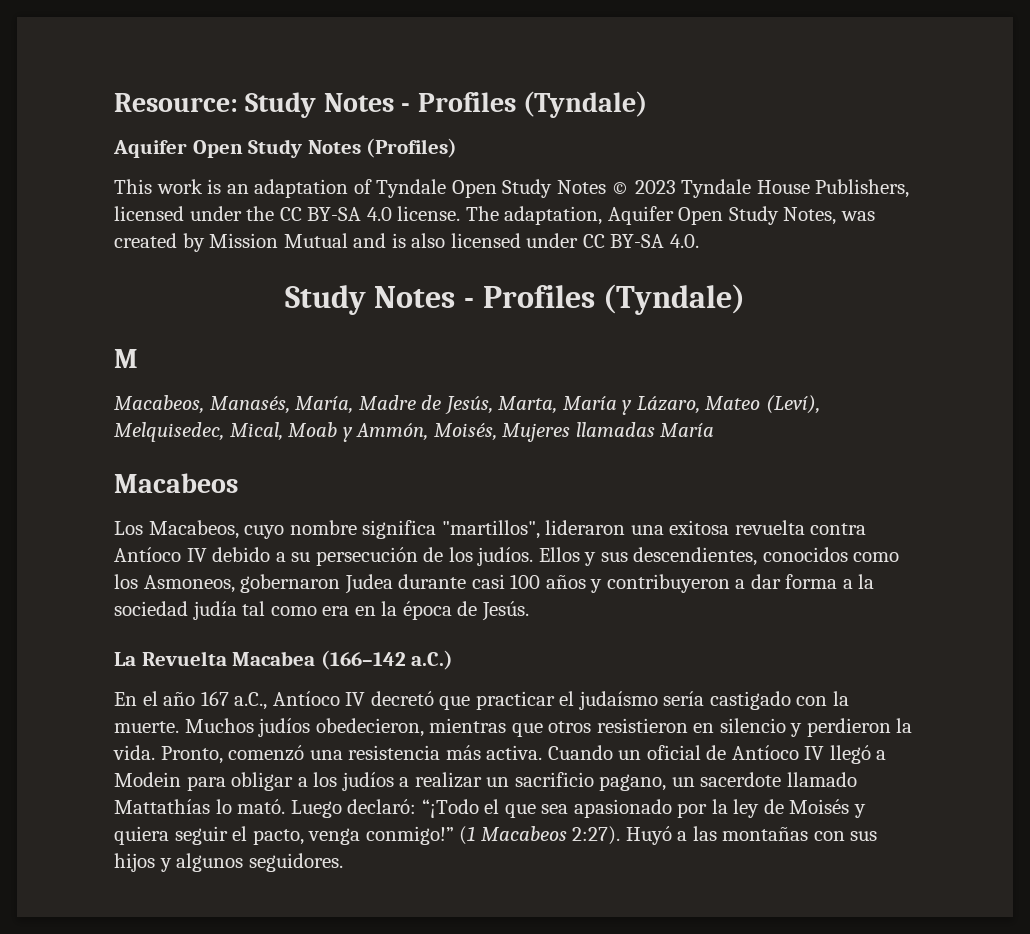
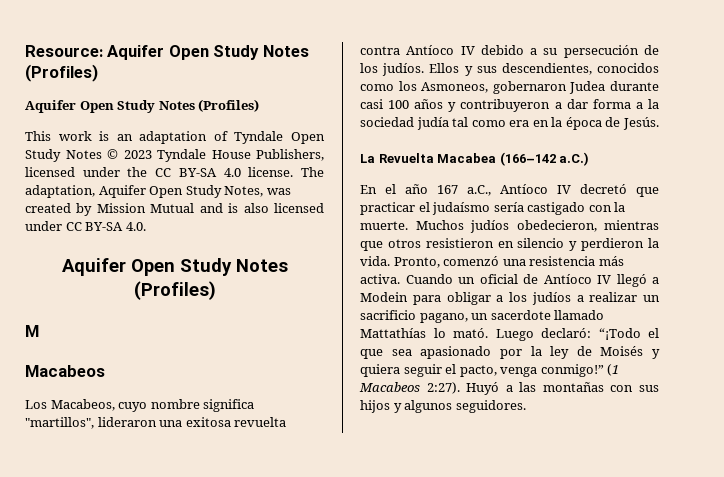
[245,91,648,118] Study Notes - Profiles (Tyndale) -> [107,45,309,60] [25,64,98,82] Aquifer Open Study Notes (Profiles)
[284,284,746,315] [114,349,138,368] [114,395,820,415] [114,422,715,442] Study Notes - Profiles (Tyndale) // M // Macabeos, Manasés, María, Madre de Jesús, Marta, María y Lázaro, Mateo (Leví), Melquisedec, Mical, Moab y Ammón, Moisés, Mujeres llamadas María -> [61,258,288,276] [133,281,216,300] [25,325,39,337] Aquifer Open Study Notes (Profiles) // M

